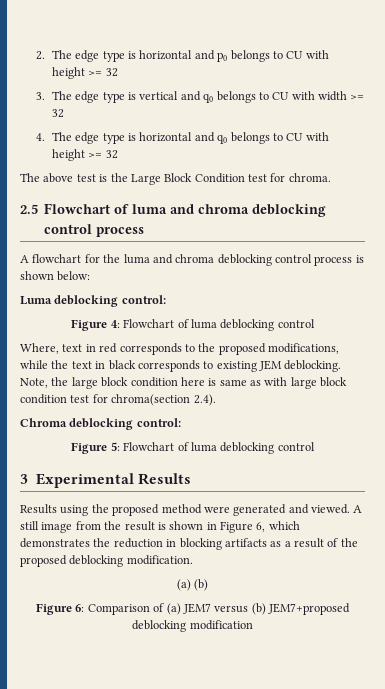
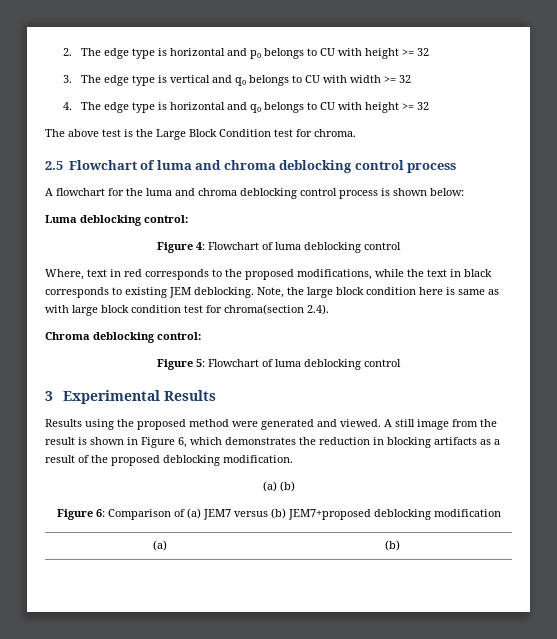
(253, 625) none -> [152,540,167,551] [384,540,400,551] // (a) | (b)

